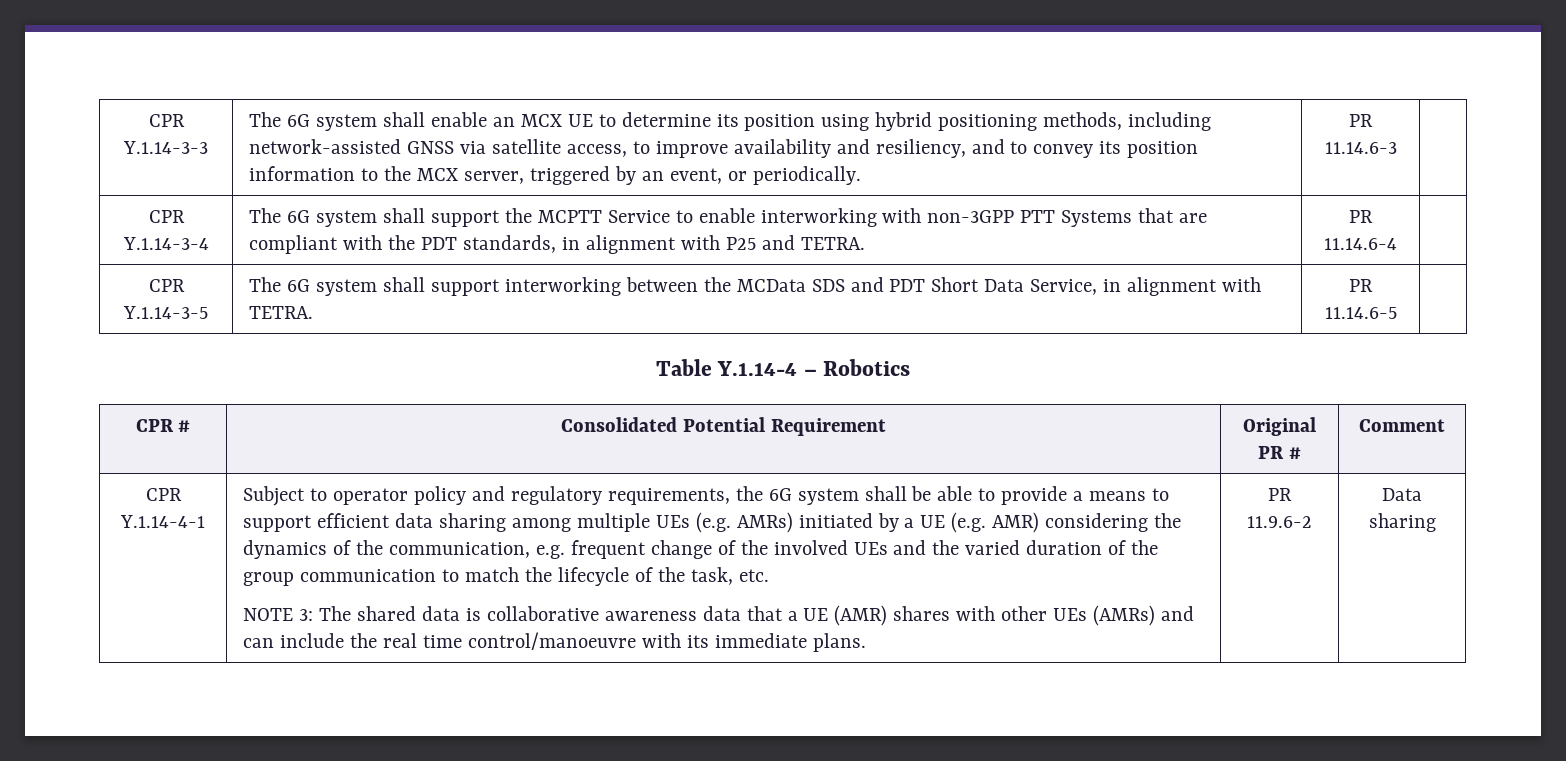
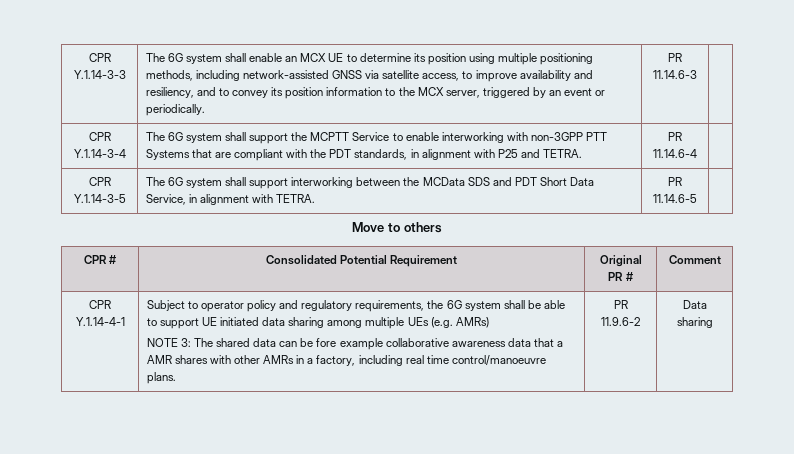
[875,112,933,131] hybrid -> [498,53,538,65] multiple
[669,168,722,184] event, -> [564,88,593,96] event
[655,359,911,376] Table Y.1.14-4 – Robotics -> [352,222,442,233] Move to others
[1001,486,1170,505] [243,513,391,532] provide a means to support efficient -> [159,317,260,329] support UE initiated
[798,512,1182,533] [243,540,1159,559] [243,567,769,586] initiated by a UE (e.g. AMR) considering the dynamics of the communication, e.g. frequent change of the involved UEs and the varied duration of the group communication to match the lifecycle of the task, etc. -> (489, 322) none
[465,608,481,621] is -> [279,338,383,350] can be fore example
[803,605,888,626] UE (AMR) -> [146,355,172,364] AMR
[1053,605,1195,626] [243,632,807,650] UEs (AMRs) and can include the real time control/manoeuvre with its immediate -> [263,355,546,366] AMRs in a factory, including real time control/manoeuvre

